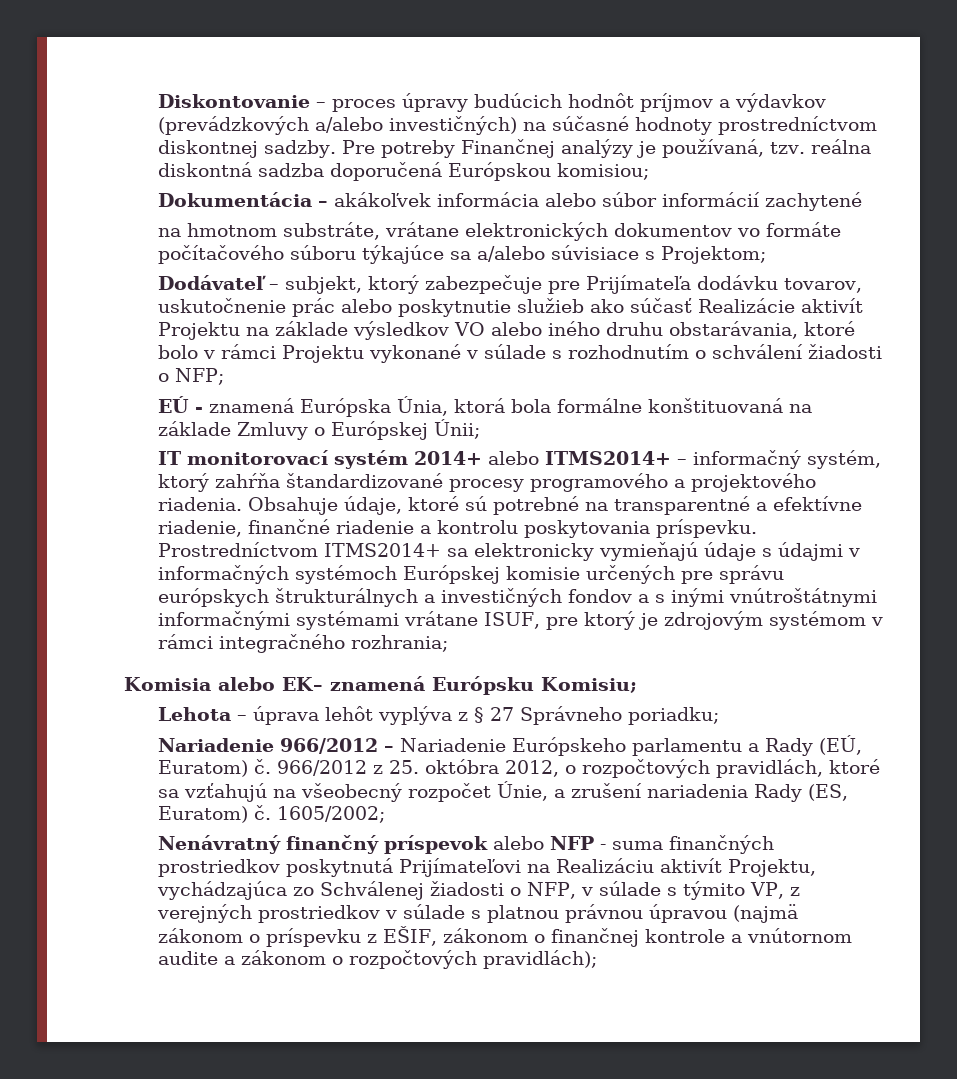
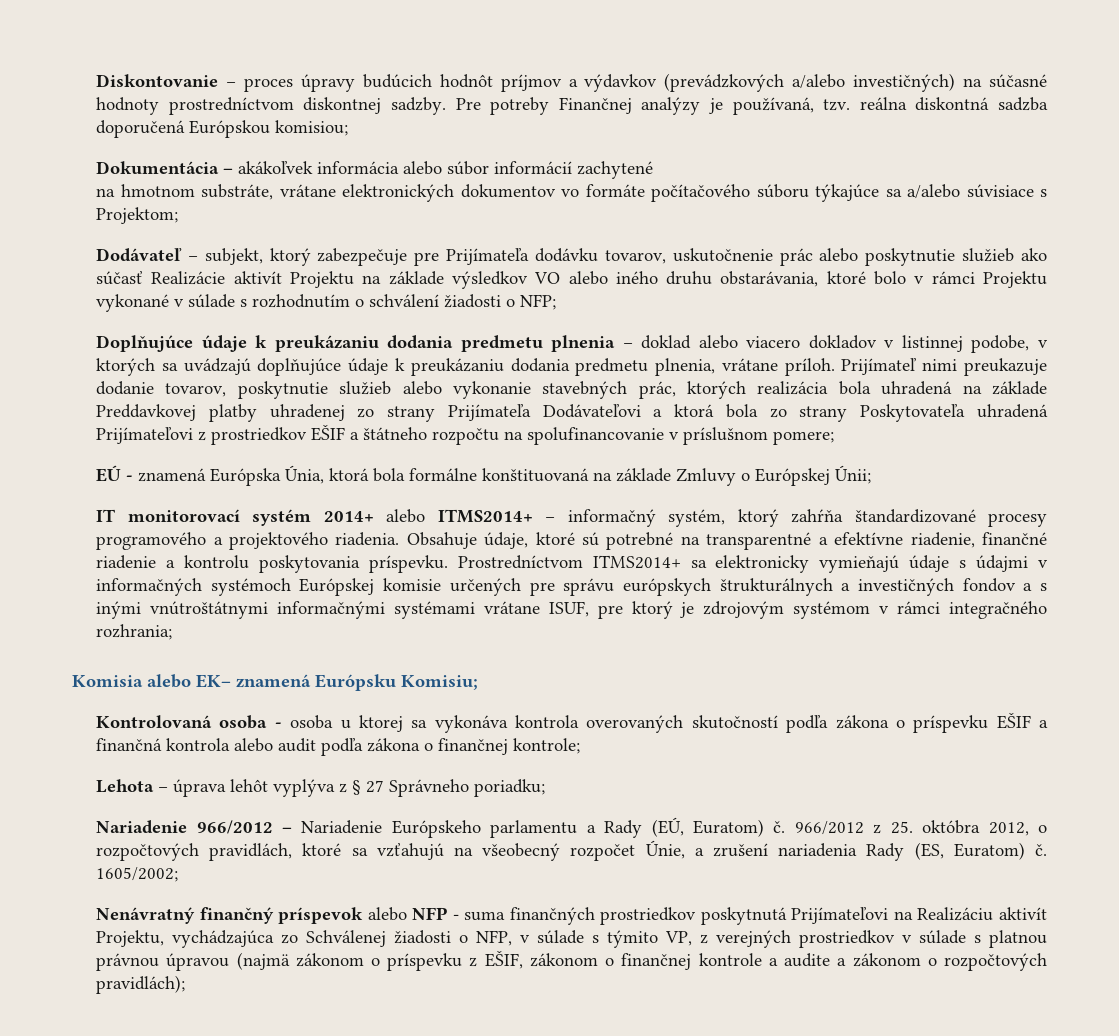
(225, 376) none -> [96,335,1049,353] [96,358,1048,376] [96,381,1047,399] [96,404,1048,422] [96,424,835,445] // Doplňujúce údaje k preukázaniu dodania predmetu plnenia – doklad alebo viacero dokladov v listinnej podobe, v ktorých sa uvádzajú doplňujúce údaje k preukázaniu dodania predmetu plnenia, vrátane príloh. Prijímateľ nimi preukazuje dodanie tovarov, poskytnutie služieb alebo vykonanie stavebných prác, ktorých realizácia bola uhradená na základe Preddavkovej platby uhradenej zo strany Prijímateľa Dodávateľovi a ktorá bola zo strany Poskytovateľa uhradená Prijímateľovi z prostriedkov EŠIF a štátneho rozpočtu na spolufinancovanie v príslušnom pomere;
(637, 685) none -> [96,712,1048,733] [96,738,581,756] // Kontrolovaná osoba - osoba u ktorej sa vykonáva kontrola overovaných skutočností podľa zákona o príspevku EŠIF a finančná kontrola alebo audit podľa zákona o finančnej kontrole;
[747,928,853,943] vnútornom -> (778, 962) none

